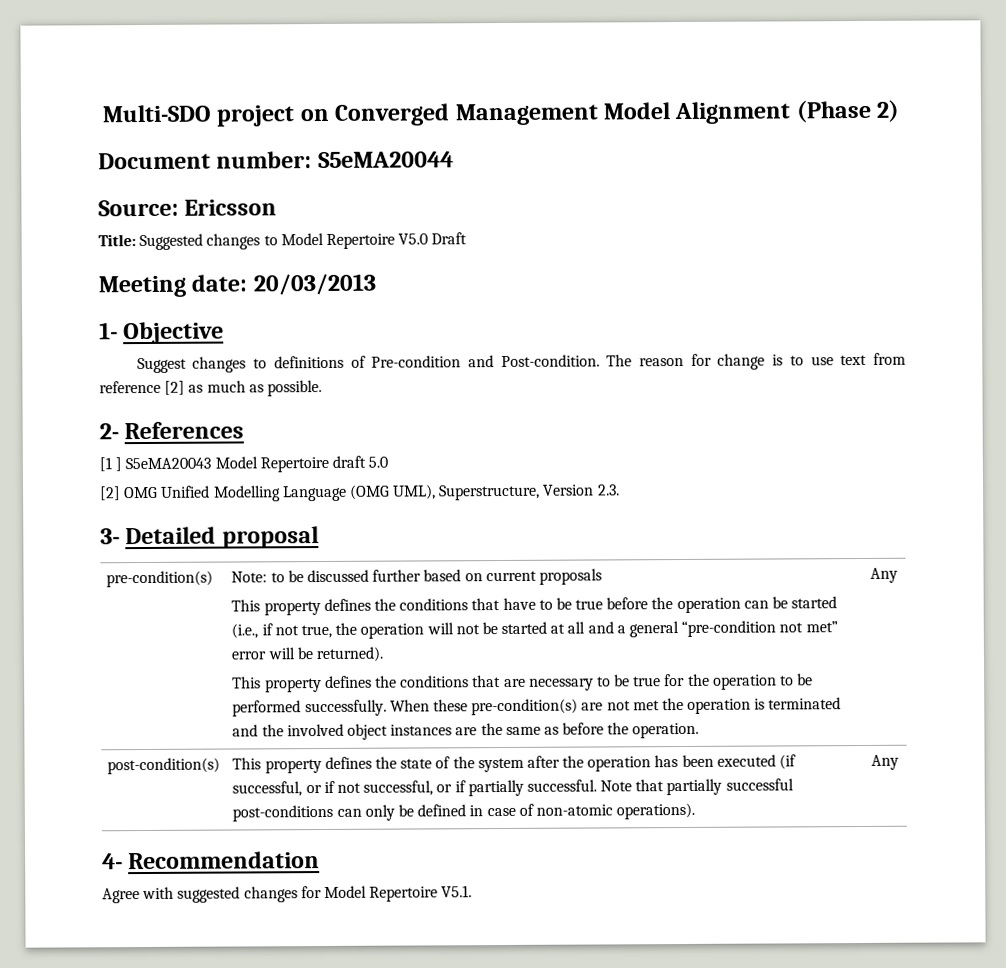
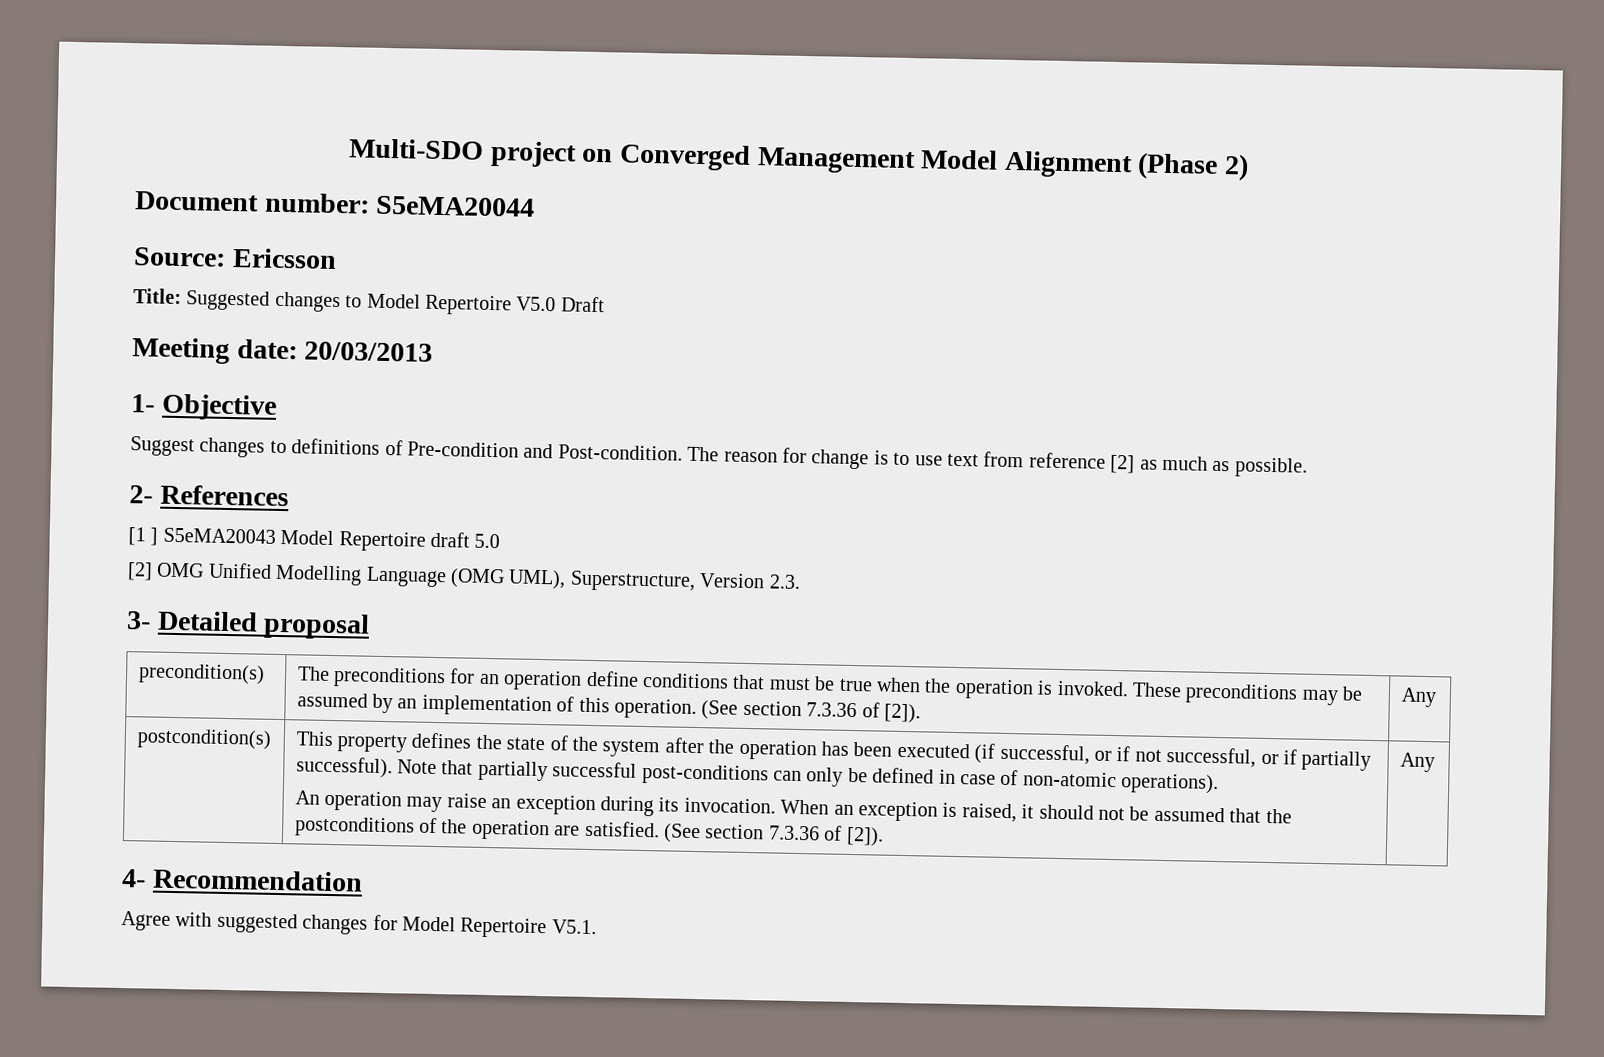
[106,570,214,588] [231,568,602,585] [231,596,838,616] [231,620,838,639] [231,646,383,663] [232,673,814,693] [232,697,842,717] [232,722,700,740] [870,567,899,583] [107,757,221,775] pre-condition(s) | Note: to be discussed further based on current proposals // This property defines the conditions that have to be true before the operation can be started (i.e., if not true, the operation will not be started at all and a general “pre-condition not met” error will be returned). // This property defines the conditions that are necessary to be true for the operation to be performed successfully. When these pre-condition(s) are not met the operation is terminated and the involved object instances are the same as before the operation. | Any // post-condition(s) -> [137,663,265,685] [296,666,1364,706] [296,692,921,724] [1400,687,1437,708] [136,728,272,750] precondition(s) | The preconditions for an operation define conditions that must be true when the operation is invoked. These preconditions may be assumed by an implementation of this operation. (See section 7.3.36 of [2]). | Any // postcondition(s)
[526,779,597,792] successful. -> [295,756,393,779] successful).
(696, 811) none -> [294,790,1292,824] [294,816,884,847] // An operation may raise an exception during its invocation. When an exception is raised, it should not be assumed that the postconditions of the operation are satisfied. (See section 7.3.36 of [2]).

